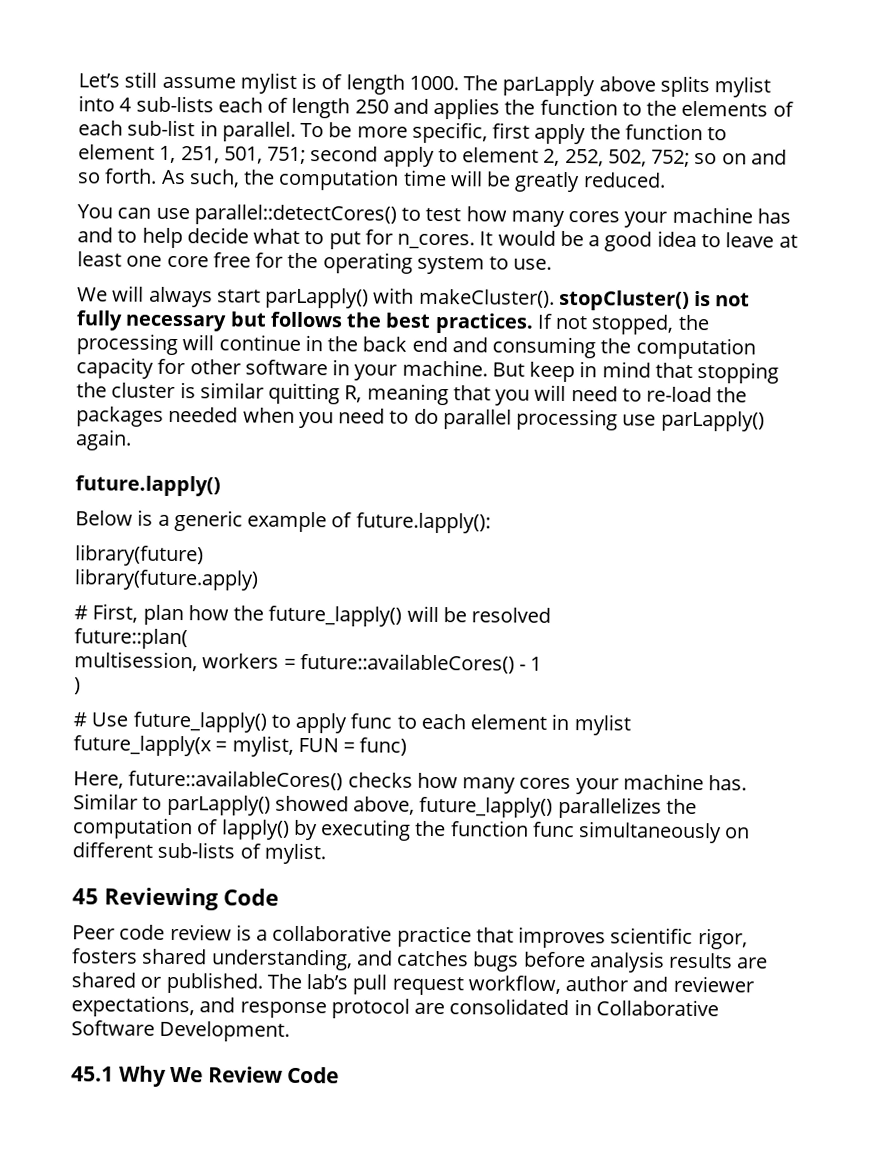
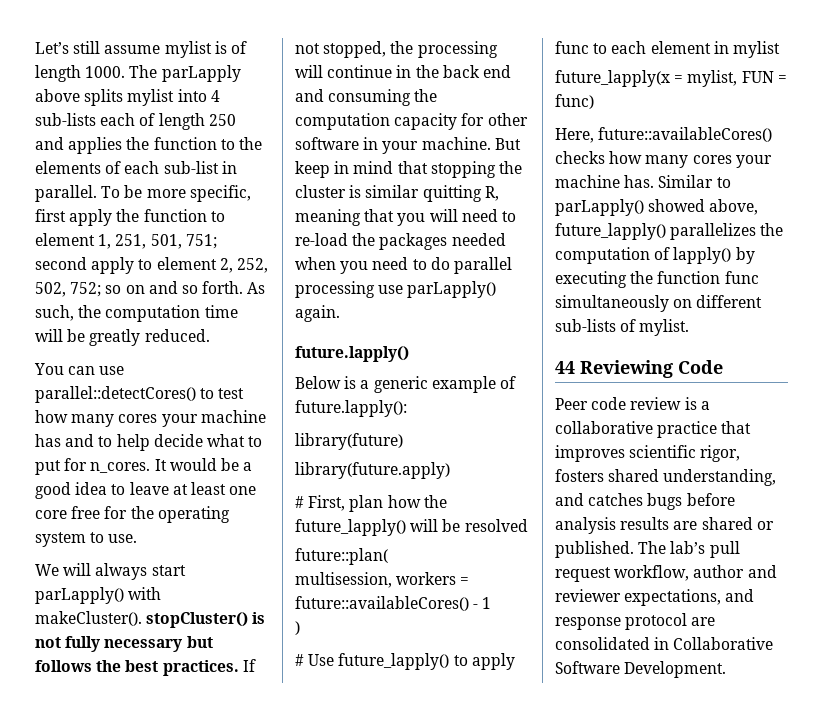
[72,888,99,905] 45 -> [555,361,575,374] 44
[71,1065,340,1087] // 45.1 Why We Review Code -> (727, 669) none

